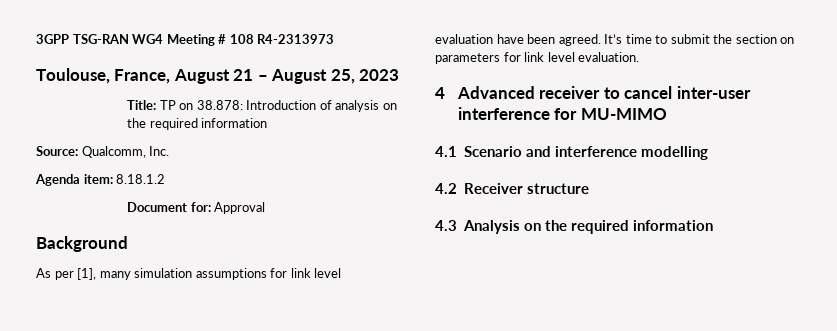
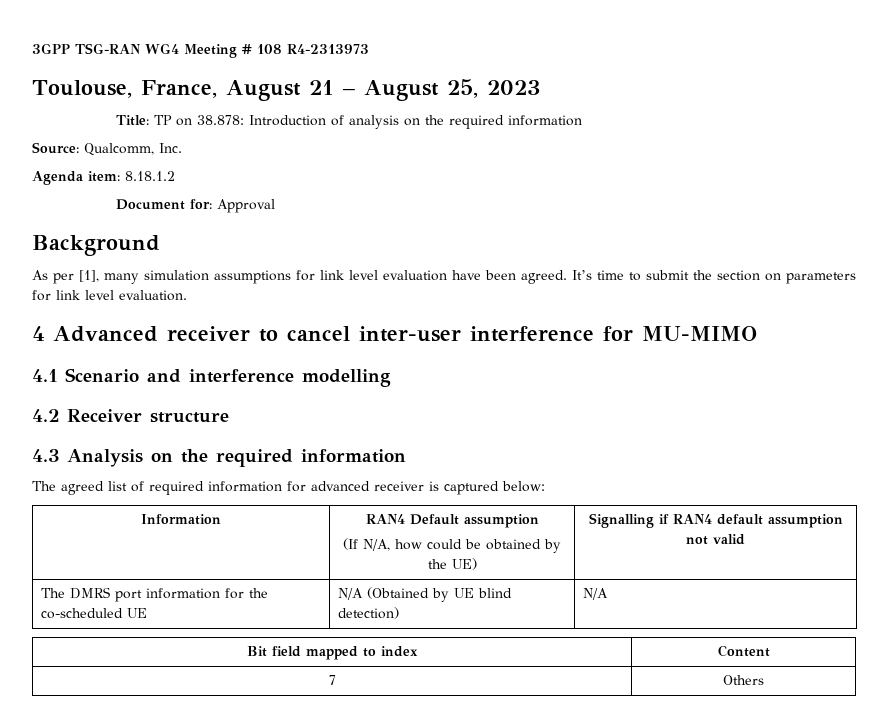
(713, 225) none -> [32,481,545,495] [141,514,221,525] [365,514,539,528] [343,538,561,553] [427,558,477,570] [588,513,843,528] [686,534,745,545] [40,587,268,602] [40,608,147,619] [337,587,512,602] [337,607,399,619] [582,588,608,600] [247,646,418,660] [717,645,770,657] [328,675,336,685] [723,675,764,685] // The agreed list of required information for advanced receiver is captured below: // Information | RAN4 Default assumption // (If N/A, how could be obtained by the UE) | Signalling if RAN4 default assumption not valid // The DMRS port information for the co-scheduled UE | N/A (Obtained by UE blind detection) | N/A // Bit field mapped to index | Content // 7 | Others

